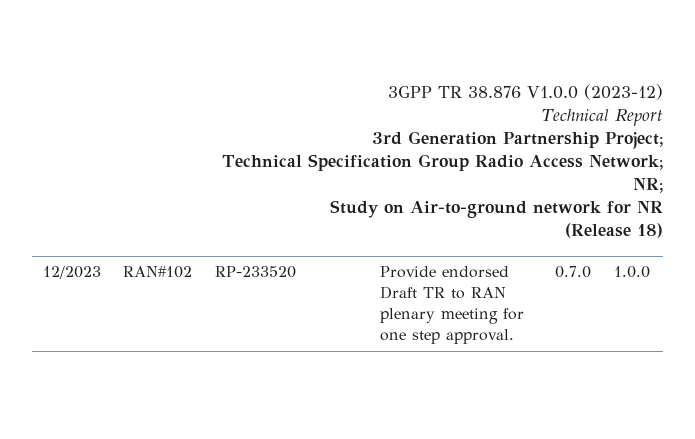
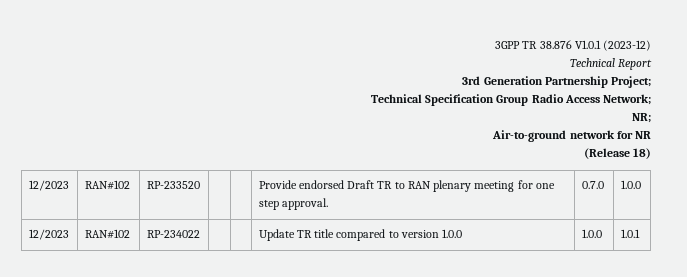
[527,86,578,99] V1.0.0 -> [574,40,601,49] V1.0.1
[330,200,404,218] Study on -> (651, 118) none
(650, 272) none -> [28,229,69,240] [84,229,130,239] [146,230,200,238] [258,229,463,241] [581,229,602,238] [620,229,640,238] // 12/2023 | RAN#102 | RP-234022 | | | Update TR title compared to version 1.0.0 | 1.0.0 | 1.0.1

